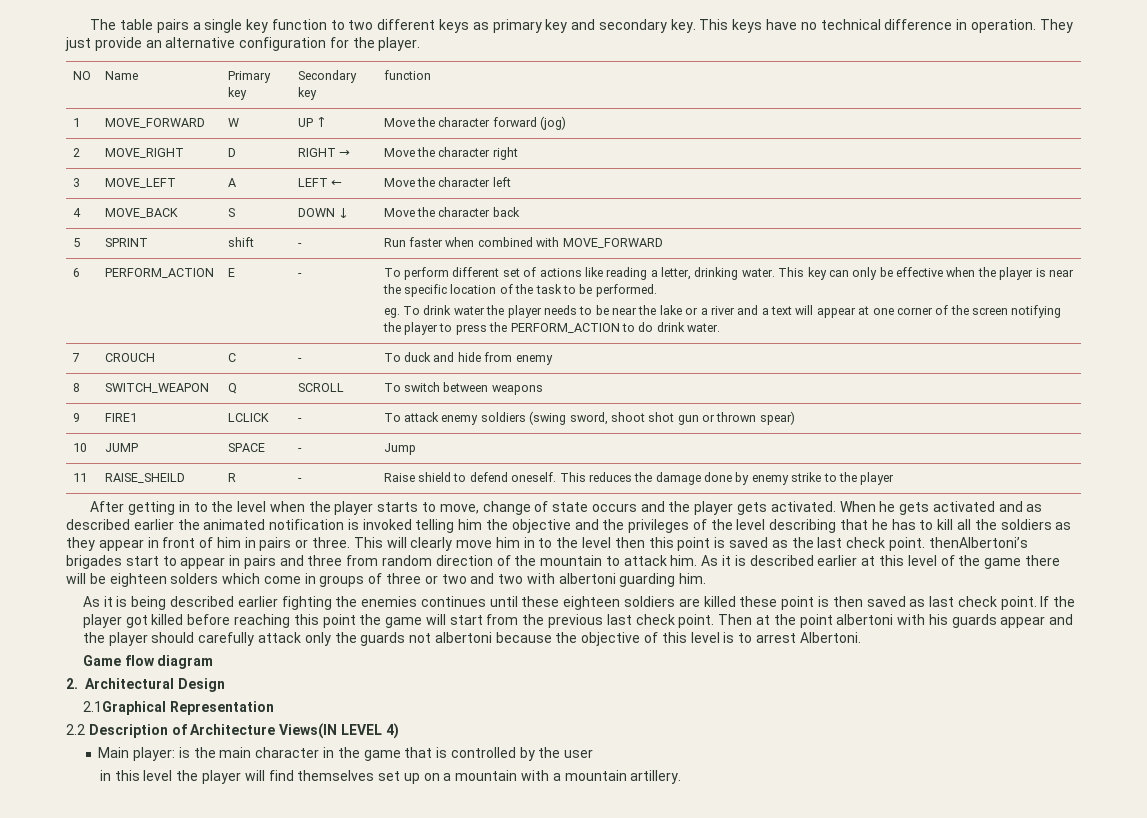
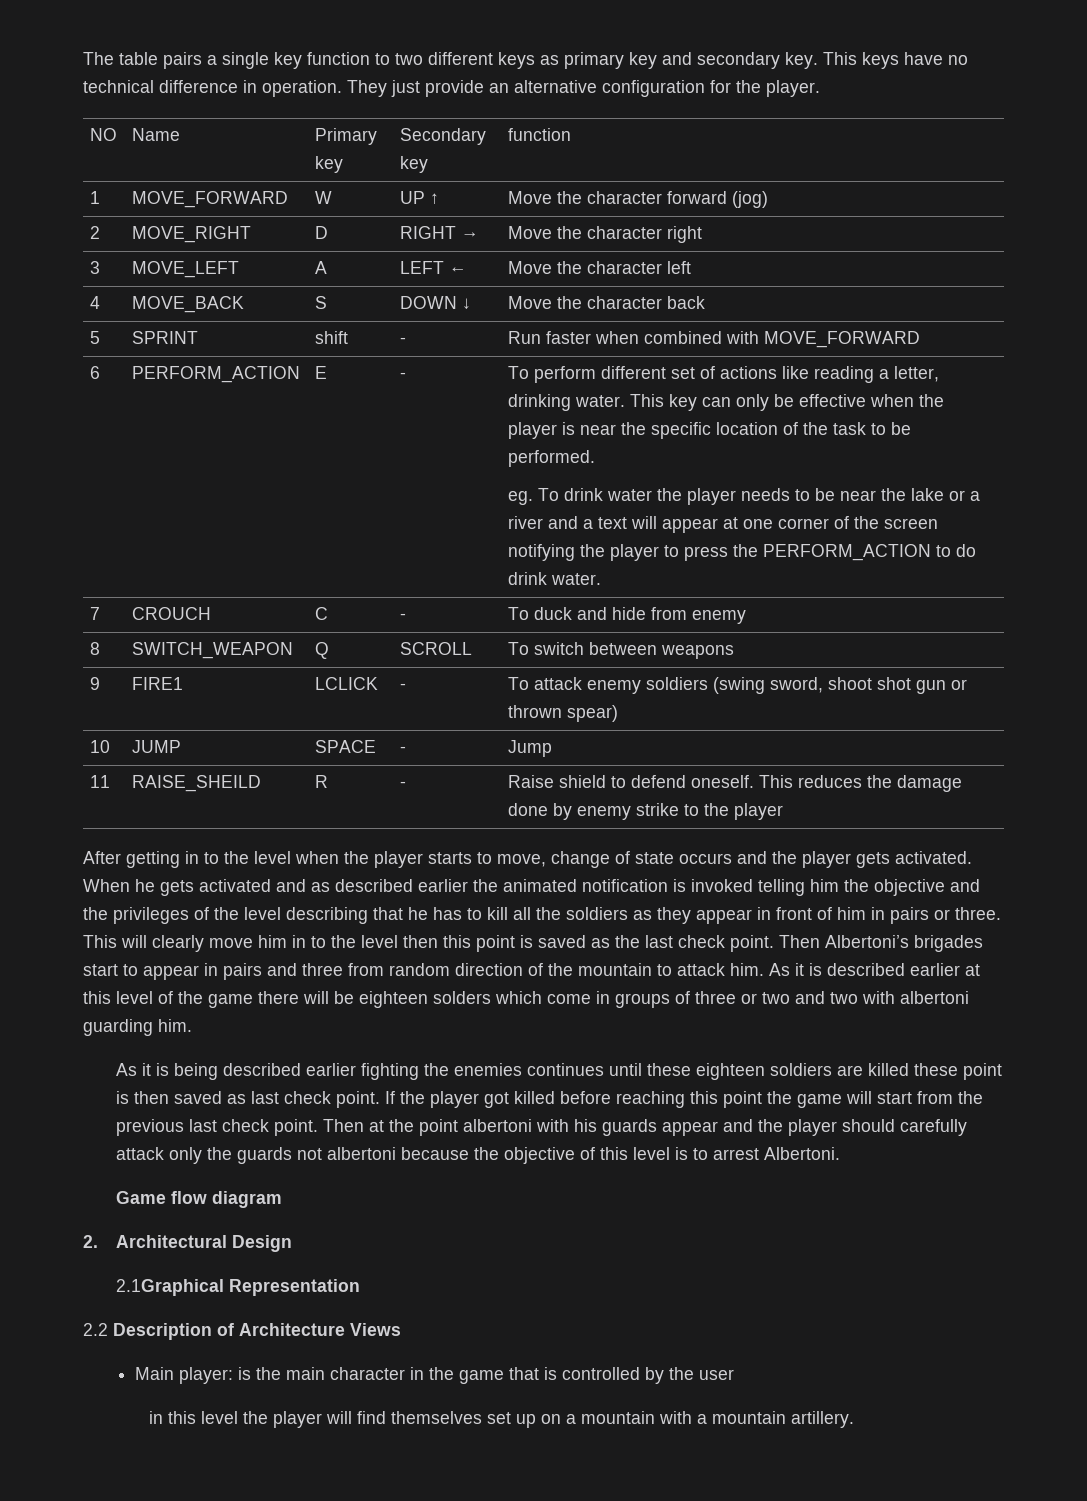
[928,537,1028,548] thenAlbertoni’s -> [779,935,909,948] Then Albertoni’s
[279,723,399,739] Views(IN LEVEL 4) -> [350,1323,401,1336] Views

